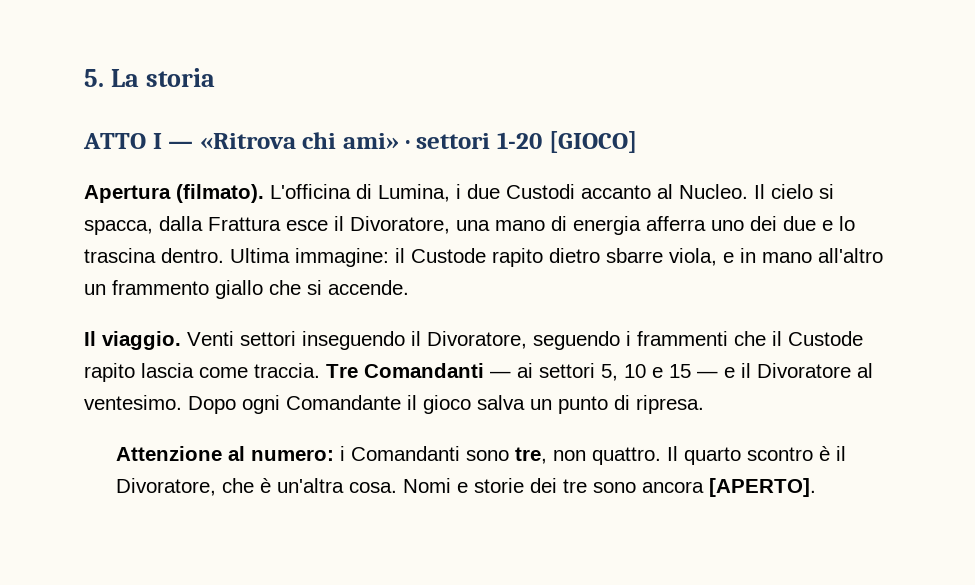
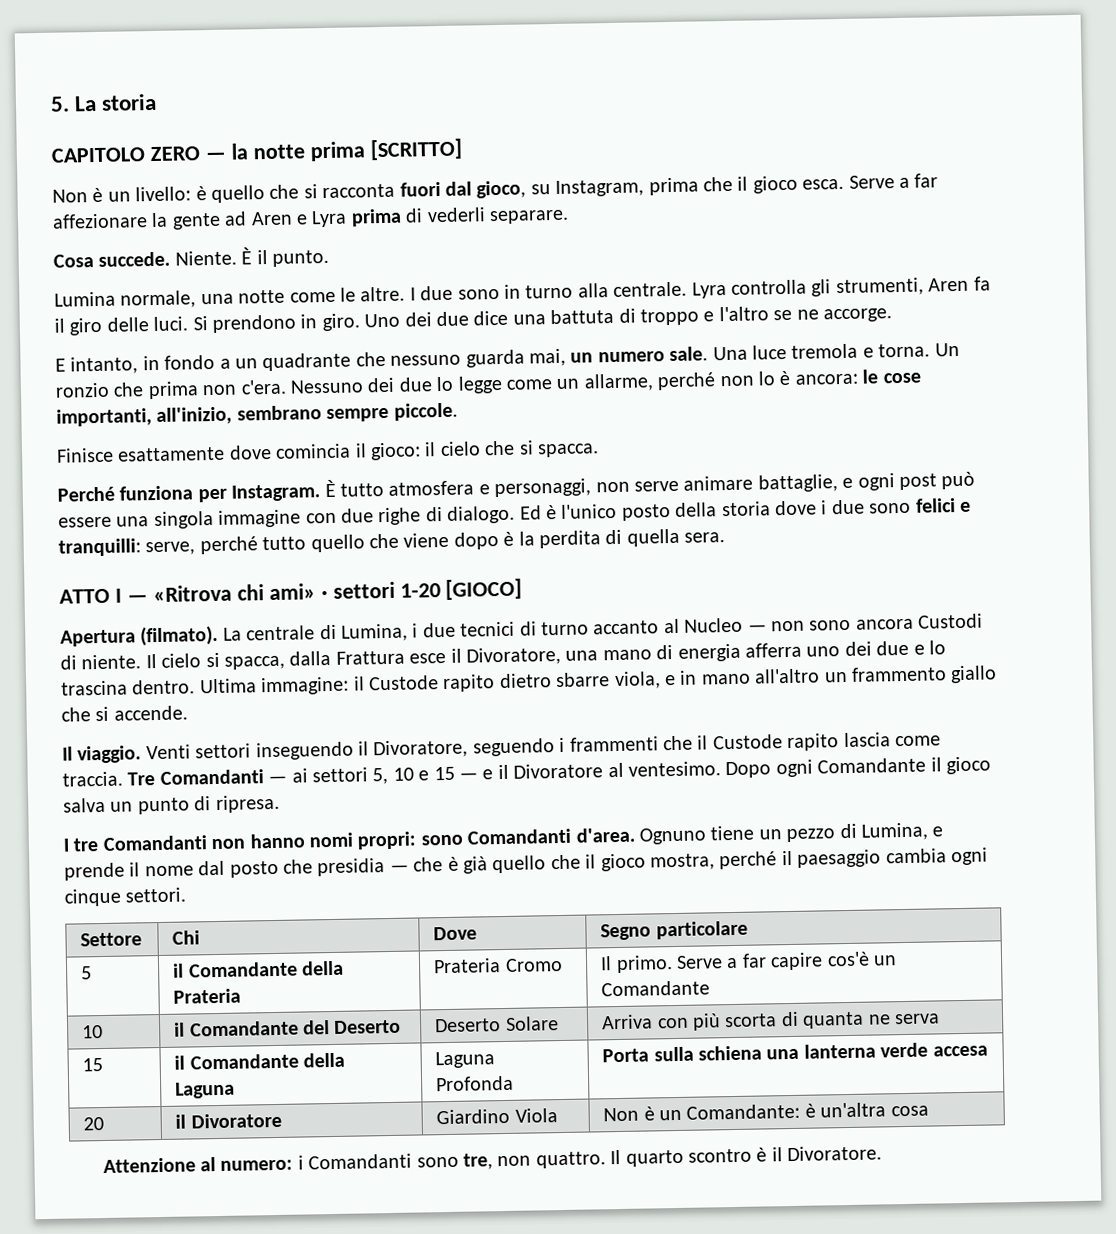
(216, 77) none -> [51,138,462,163] [52,173,939,203] [52,207,569,230] [53,247,329,268] [54,276,991,309] [54,306,892,336] [55,342,960,375] [55,369,921,400] [56,402,458,427] [56,440,599,463] [57,471,976,503] [58,498,971,530] [58,528,726,557] // CAPITOLO ZERO — la notte prima [SCRITTO] // Non è un livello: è quello che si racconta fuori dal gioco, su Instagram, prima che il gioco esca. Serve a far affezionare la gente ad Aren e Lyra prima di vederli separare. // Cosa succede. Niente. È il punto. // Lumina normale, una notte come le altre. I due sono in turno alla centrale. Lyra controlla gli strumenti, Aren fa il giro delle luci. Si prendono in giro. Uno dei due dice una battuta di troppo e l'altro se ne accorge. // E intanto, in fondo a un quadrante che nessuno guarda mai, un numero sale. Una luce tremola e torna. Un ronzio che prima non c'era. Nessuno dei due lo legge come un allarme, perché non lo è ancora: le cose importanti, all'inizio, sembrano sempre piccole. // Finisce esattamente dove comincia il gioco: il cielo che si spacca. // Perché funziona per Instagram. È tutto atmosfera e personaggi, non serve animare battaglie, e ogni post può essere una singola immagine con due righe di dialogo. Ed è l'unico posto della storia dove i due sono felici e tranquilli: serve, perché tutto quello che viene dopo è la perdita di quella sera.
[270,184,351,199] L'officina -> [222,625,316,641] La centrale
[506,184,748,199] Custodi accanto al Nucleo. -> [460,613,984,637] [60,654,142,670] tecnici di turno accanto al Nucleo — non sono ancora Custodi di niente.
(704, 404) none -> [63,822,944,852] [64,847,988,881] [64,887,187,907] [80,932,143,947] [172,930,201,945] [433,926,478,941] [600,920,748,941] [81,966,93,980] [172,960,344,978] [173,988,242,1004] [433,957,563,974] [600,951,897,974] [601,980,711,997] [82,1025,104,1039] [174,1019,402,1037] [435,1016,559,1033] [601,1011,940,1031] [82,1057,104,1072] [174,1052,345,1070] [175,1081,236,1099] [435,1051,496,1069] [436,1075,515,1092] [602,1042,988,1063] [83,1116,105,1131] [175,1112,282,1129] [436,1108,558,1125] [603,1102,929,1122] // I tre Comandanti non hanno nomi propri: sono Comandanti d'area. Ognuno tiene un pezzo di Lumina, e prende il nome dal posto che presidia — che è già quello che il gioco mostra, perché il paesaggio cambia ogni cinque settori. // Settore | Chi | Dove | Segno particolare // 5 | il Comandante della Prateria | Prateria Cromo | Il primo. Serve a far capire cos'è un Comandante // 10 | il Comandante del Deserto | Deserto Solare | Arriva con più scorta di quanta ne serva // 15 | il Comandante della Laguna | Laguna Profonda | Porta sulla schiena una lanterna verde accesa // 20 | il Divoratore | Giardino Viola | Non è un Comandante: è un'altra cosa
[115,478,816,497] Divoratore, che è un'altra cosa. Nomi e storie dei tre sono ancora [APERTO]. -> [787,1145,883,1162] Divoratore.

